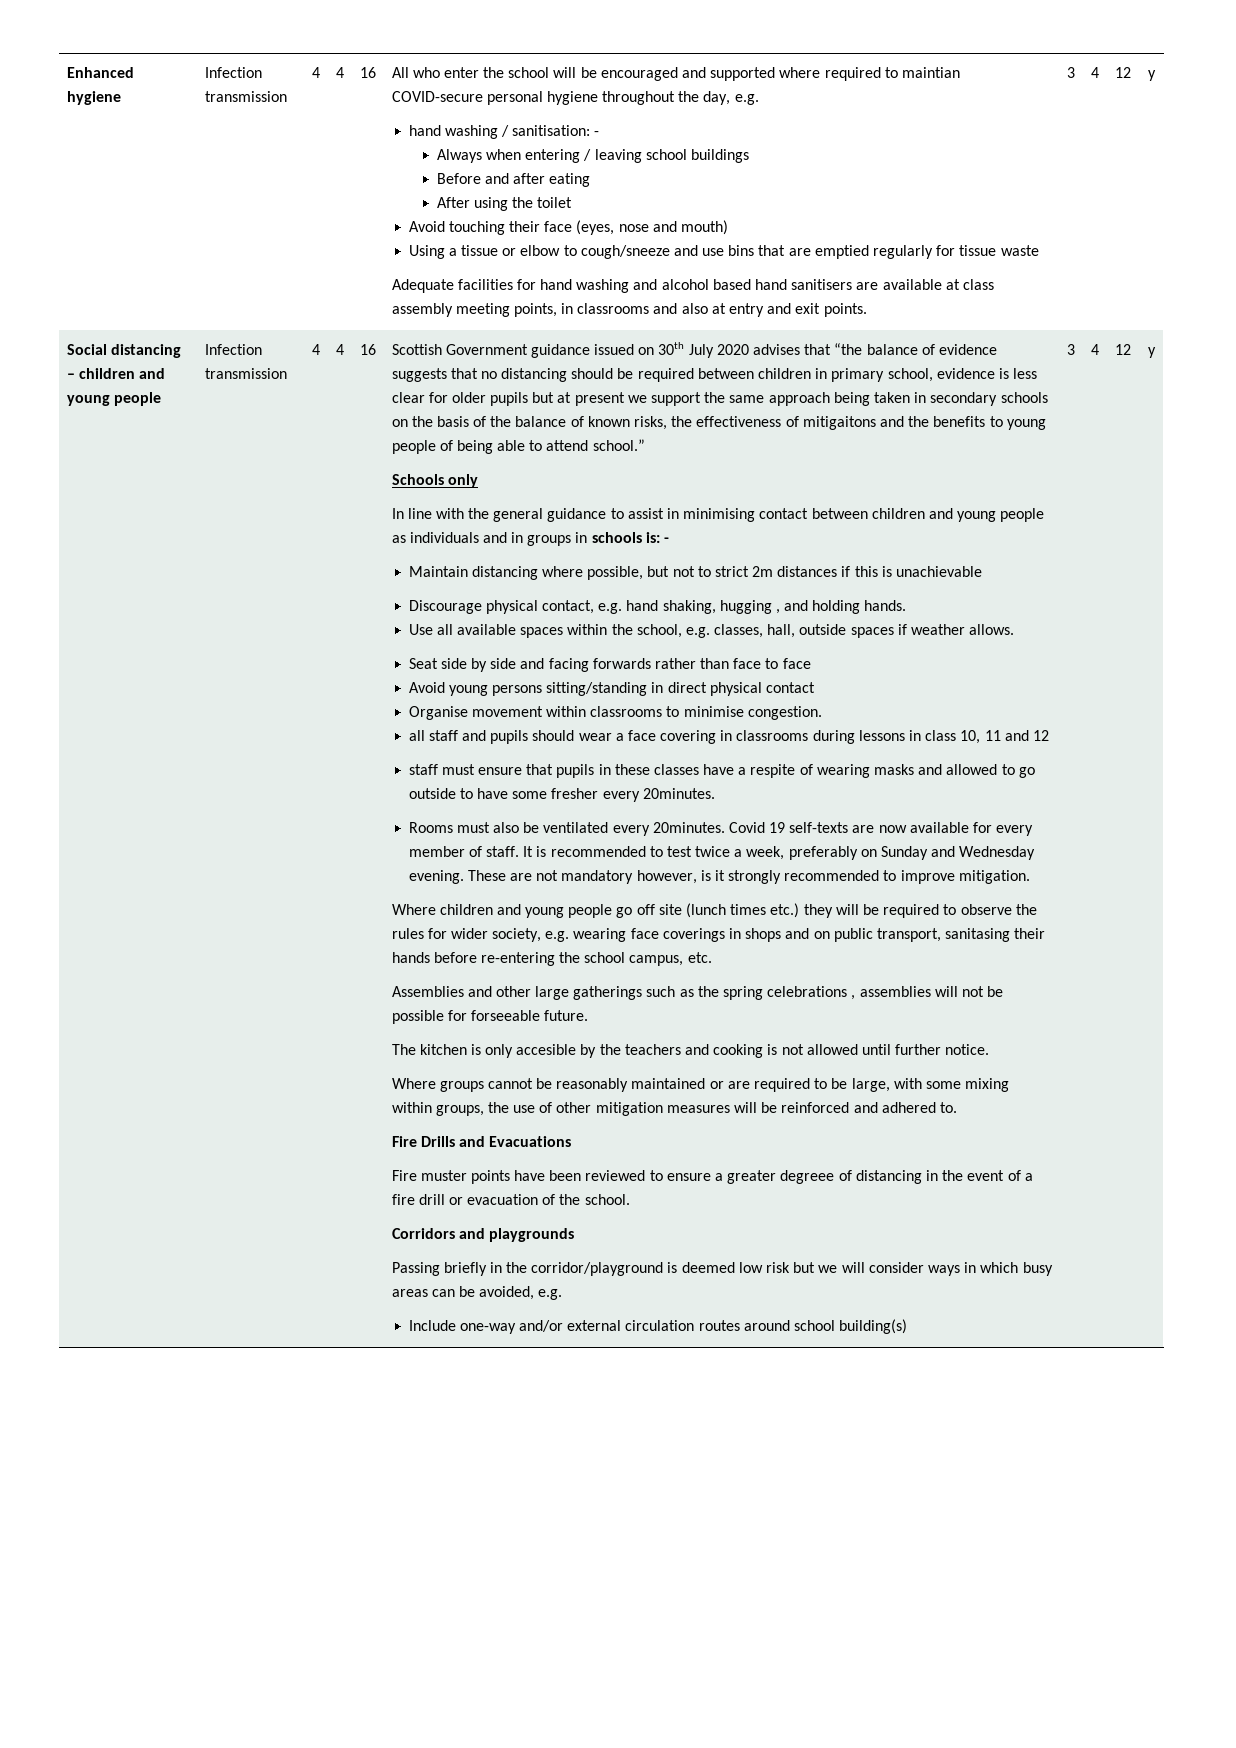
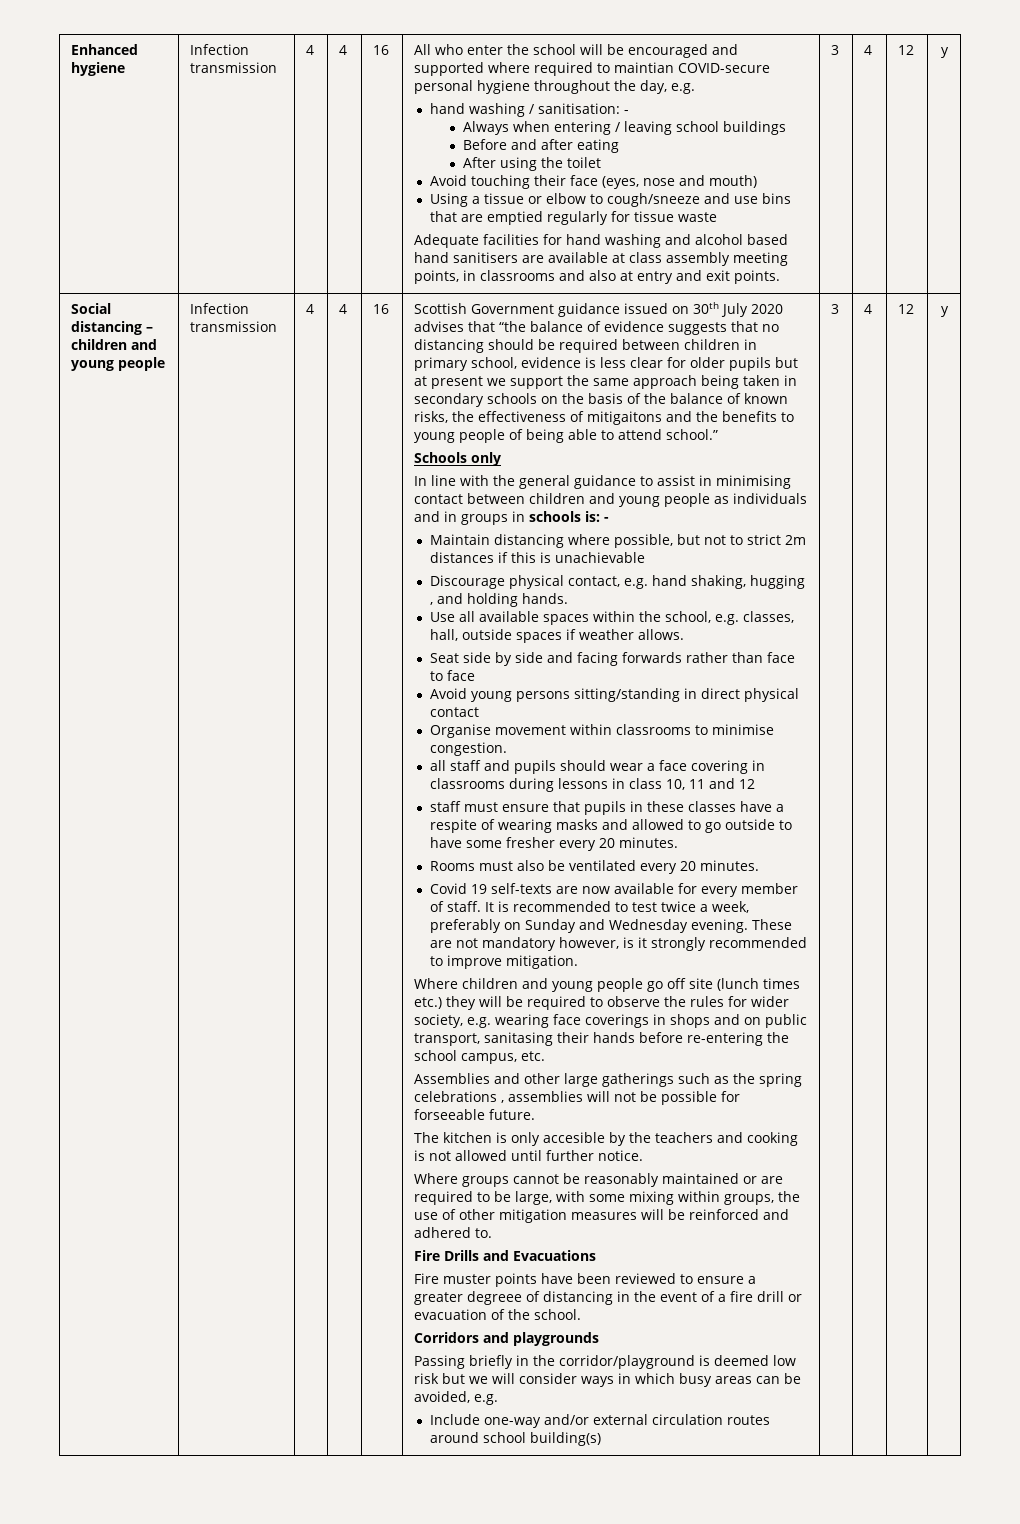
[642,788,715,799] 20minutes. -> [598,837,678,848] 20 minutes.
[652,822,725,833] 20minutes. -> [679,860,759,871] 20 minutes. //

